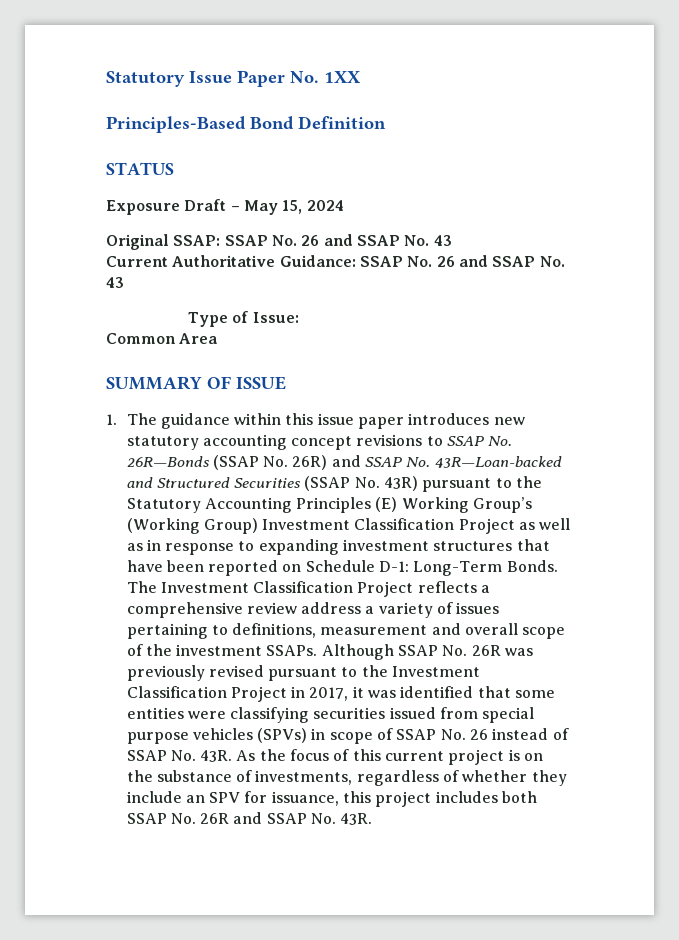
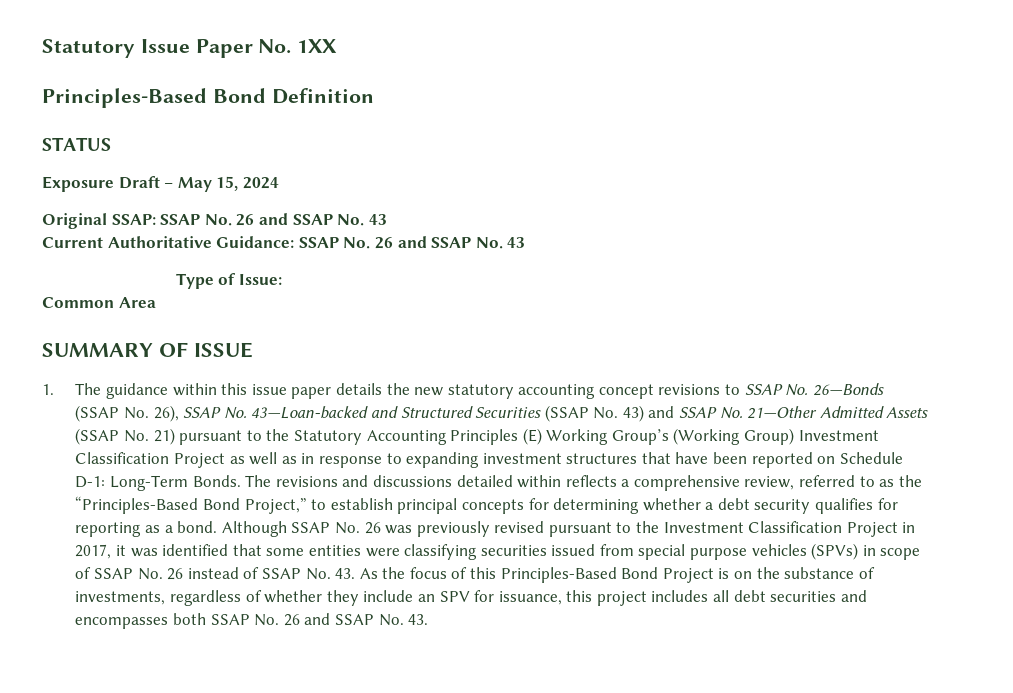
[408,413,490,425] introduces -> [335,383,410,395] details the
[126,455,562,470] 26R—Bonds (SSAP No. 26R) and SSAP No. 43R—Loan-backed -> [812,383,884,396] [75,405,369,422] 26—Bonds (SSAP No. 26), SSAP No. 43—Loan-backed
[384,476,419,491] 43R) -> [622,405,929,422] [75,428,175,445] 43) and SSAP No. 21—Other Admitted Assets (SSAP No. 21)
[160,581,491,597] [126,602,500,618] [126,623,566,639] [126,644,318,656] Investment Classification Project reflects a comprehensive review address a variety of issues pertaining to definitions, measurement and overall scope of the investment SSAPs. -> [275,475,922,491] [75,496,898,514] [75,521,218,537] revisions and discussions detailed within reflects a comprehensive review, referred to as the “Principles-Based Bond Project,” to establish principal concepts for determining whether a debt security qualifies for reporting as a bond.
[471,645,501,656] 26R -> [364,522,381,534] 26
[200,750,233,762] 43R. -> [335,568,356,579] 43.
[385,749,505,765] current project -> [500,567,714,583] Principles-Based Bond Project
(498, 797) none -> [713,590,867,602] [75,617,169,629] all debt securities and encompasses
[200,812,373,825] 26R and SSAP No. 43R. -> [283,613,429,626] 26 and SSAP No. 43.

